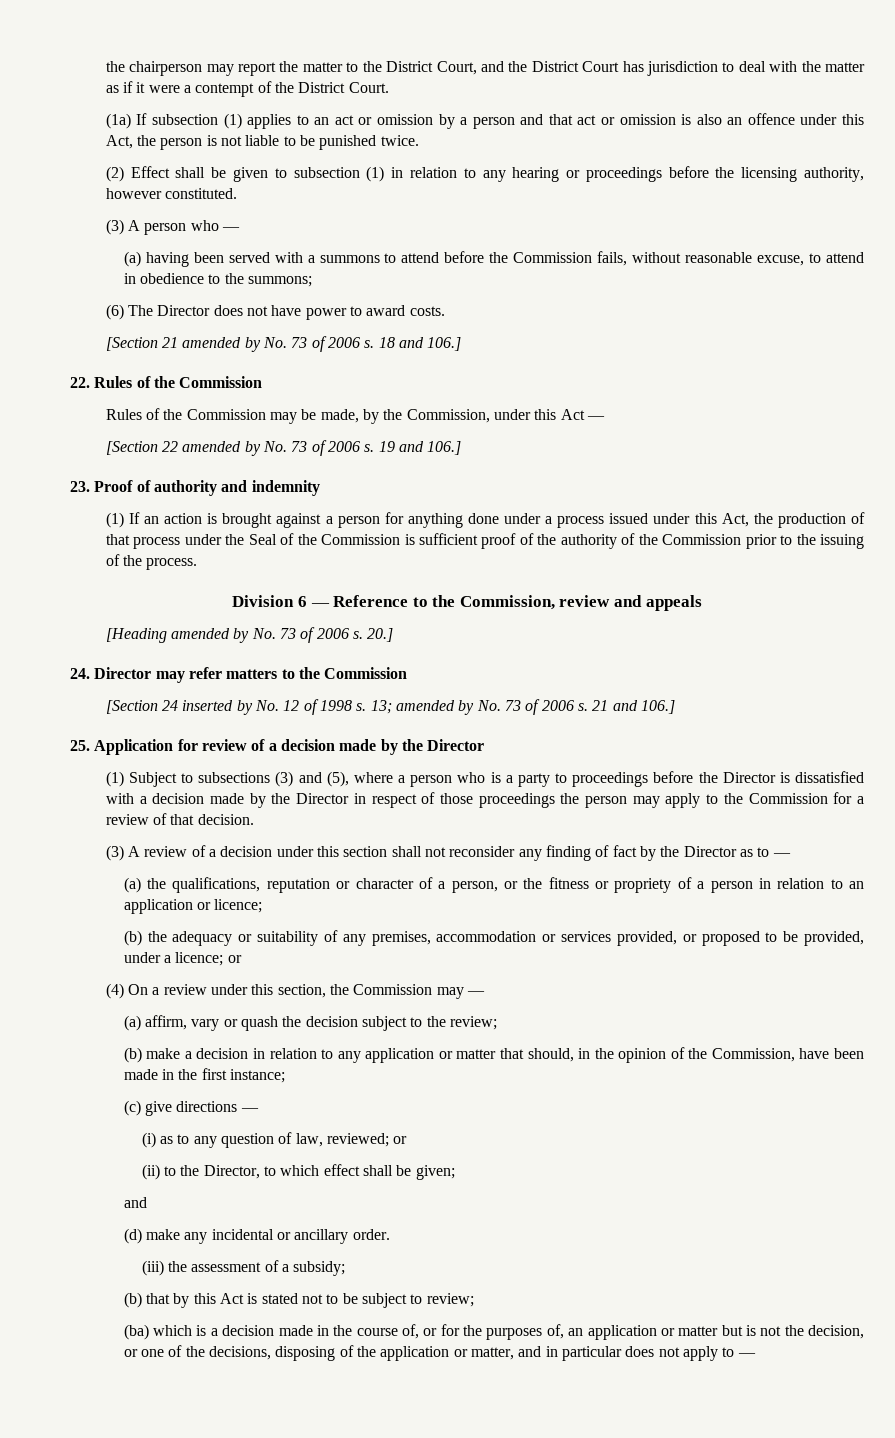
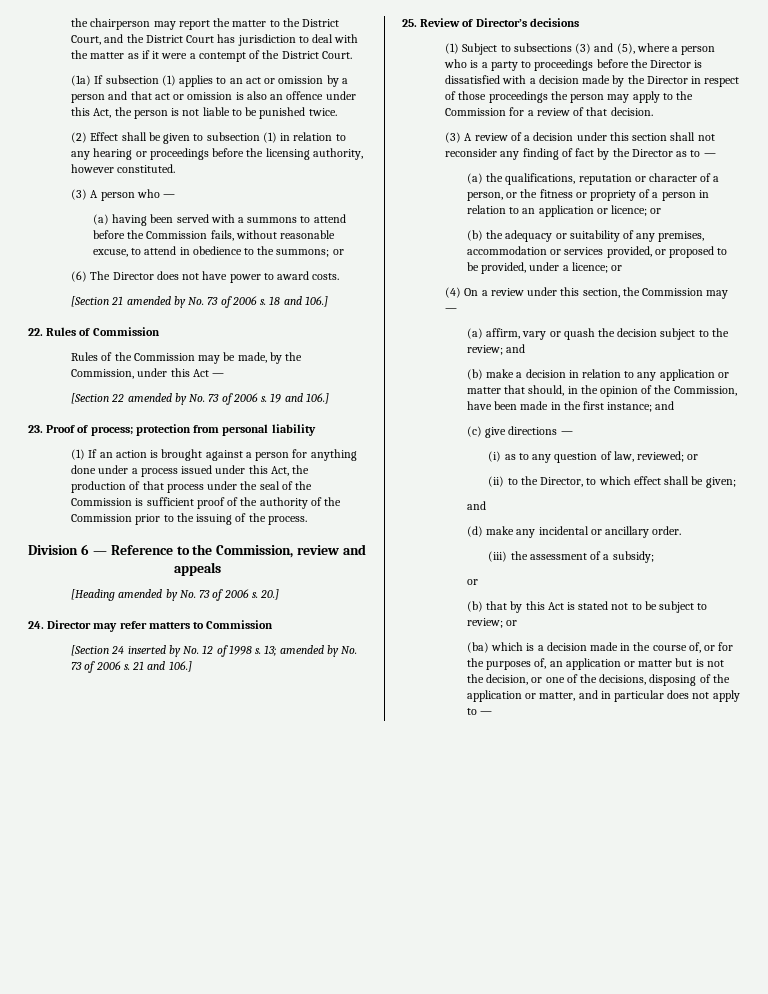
(313, 281) none -> [332,249,344,255] or
[153,376,175,388] the -> (91, 332) none
[153,480,320,496] authority and indemnity -> [90,424,316,436] process; protection from personal liability
[248,534,277,545] Seal -> [259,481,280,490] seal
[298,667,320,679] the -> (205, 625) none
[94,739,485,755] Application for review of a decision made by the Director -> [420,18,579,27] Review of Director’s decisions
(263, 906) none -> [650,208,662,214] or
(497, 1023) none -> [506,344,526,353] and
(286, 1076) none -> [655,401,675,410] and
(346, 1268) none -> [466,579,478,585] // or
(474, 1300) none -> [506,620,518,626] or

